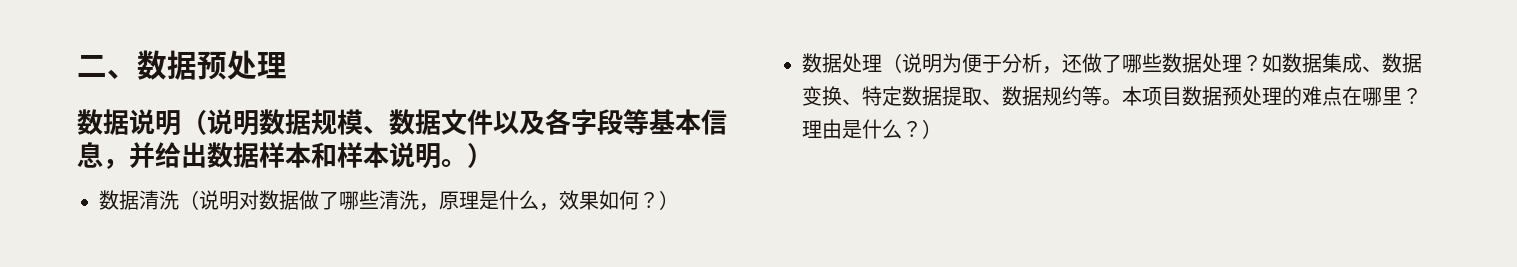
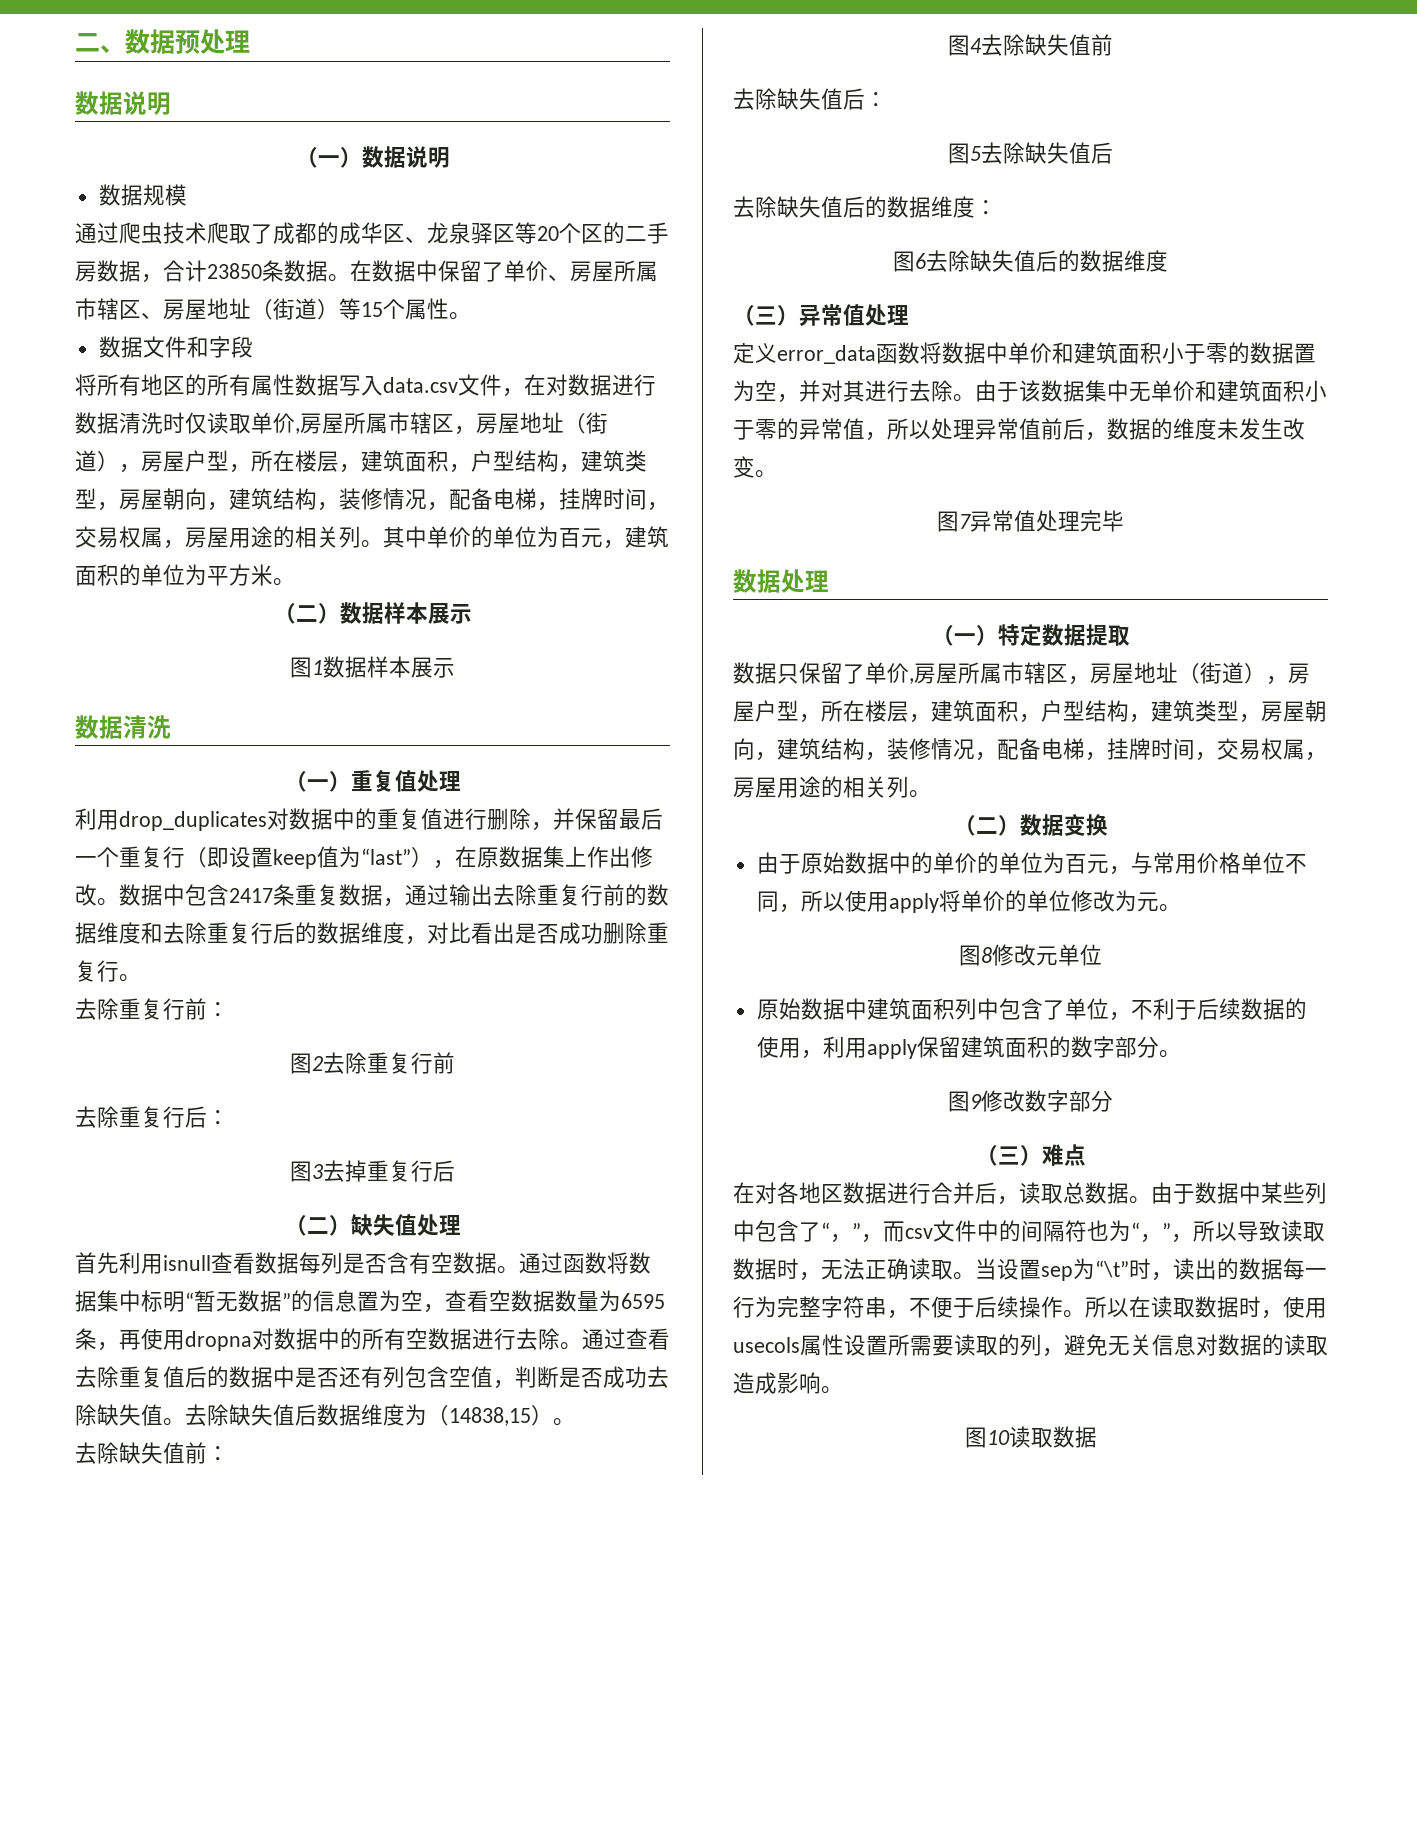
[181,109,259,136] （说明 -> [295,146,450,168] // （一）数据说明 //
[363,125,389,134] 、 -> [75,222,669,244] [75,260,658,283] [75,298,471,320] // 通过爬虫技术爬取了成都的成华区、龙泉驿区等20个区的二手房数据，合计23850条数据。在数据中保留了单价、房屋所属市辖区、房屋地址（街道）等15个属性。 //
[493,109,571,135] 以及各 -> [186,336,209,358] 和
[623,109,727,135] [77,142,493,169] [99,190,679,211] [802,53,1422,74] [802,86,1422,106] [802,119,942,139] 等基本信息，并给出数据样本和样本说明。） // 数据清洗（说明对数据做了哪些清洗，原理是什么，效果如何？） // 数据处理（说明为便于分析，还做了哪些数据处理？如数据集成、数据变换、特定数据提取、数据规约等。本项目数据预处理的难点在哪里？理由是什么？） -> [75,374,656,397] [75,412,608,435] [75,450,647,473] [75,488,669,511] [75,526,669,549] [75,564,295,586] [273,602,472,624] [290,656,455,678] [75,715,171,739] [284,770,461,792] [75,808,663,831] [75,846,653,869] [75,884,669,907] [75,922,669,945] [75,960,141,982] [75,998,229,1020] [290,1052,455,1074] [75,1106,229,1128] [290,1160,455,1182] [284,1214,461,1236] [75,1252,651,1274] [75,1290,665,1313] [75,1328,670,1351] [75,1366,669,1389] [75,1404,575,1426] [75,1442,229,1464] [948,34,1113,56] [733,88,887,110] [948,142,1113,164] [733,196,997,218] [893,250,1168,272] [733,304,909,327] [733,342,1316,364] [733,380,1327,403] [733,418,1305,441] [733,456,777,478] [937,510,1124,532] [733,569,829,593] [931,624,1130,646] [733,662,1310,685] [733,700,1327,723] [733,738,1327,761] [733,776,931,798] [953,814,1108,836] [756,852,1307,875] [756,890,1181,913] [959,944,1102,966] [756,998,1307,1021] [756,1036,1181,1059] [948,1090,1113,1112] [975,1144,1086,1166] [733,1182,1327,1205] [733,1220,1325,1243] [733,1258,1327,1281] [733,1296,1327,1319] [733,1334,1328,1357] [733,1372,843,1394] [964,1426,1097,1448] // 将所有地区的所有属性数据写入data.csv文件，在对数据进行数据清洗时仅读取单价,房屋所属市辖区，房屋地址（街道），房屋户型，所在楼层，建筑面积，户型结构，建筑类型，房屋朝向，建筑结构，装修情况，配备电梯，挂牌时间，交易权属，房屋用途的相关列。其中单价的单位为百元，建筑面积的单位为平方米。 // （二）数据样本展示 // 图1数据样本展示 // 数据清洗 // （一）重复值处理 // 利用drop_duplicates对数据中的重复值进行删除，并保留最后一个重复行（即设置keep值为“last”），在原数据集上作出修改。数据中包含2417条重复数据，通过输出去除重复行前的数据维度和去除重复行后的数据维度，对比看出是否成功删除重复行。 // 去除重复行前： // 图2去除重复行前 // 去除重复行后： // 图3去掉重复行后 // （二）缺失值处理 // 首先利用isnull查看数据每列是否含有空数据。通过函数将数据集中标明“暂无数据”的信息置为空，查看空数据数量为6595条，再使用dropna对数据中的所有空数据进行去除。通过查看去除重复值后的数据中是否还有列包含空值，判断是否成功去除缺失值。去除缺失值后数据维度为（14838,15）。 // 去除缺失值前： // 图4去除缺失值前 // 去除缺失值后： // 图5去除缺失值后 // 去除缺失值后的数据维度： // 图6去除缺失值后的数据维度 // （三）异常值处理 // 定义error_data函数将数据中单价和建筑面积小于零的数据置为空，并对其进行去除。由于该数据集中无单价和建筑面积小于零的异常值，所以处理异常值前后，数据的维度未发生改变。 // 图7异常值处理完毕 // 数据处理 // （一）特定数据提取 // 数据只保留了单价,房屋所属市辖区，房屋地址（街道），房屋户型，所在楼层，建筑面积，户型结构，建筑类型，房屋朝向，建筑结构，装修情况，配备电梯，挂牌时间，交易权属，房屋用途的相关列。 // （二）数据变换 // 由于原始数据中的单价的单位为百元，与常用价格单位不同，所以使用apply将单价的单位修改为元。 // 图8修改元单位 // 原始数据中建筑面积列中包含了单位，不利于后续数据的使用，利用apply保留建筑面积的数字部分。 // 图9修改数字部分 // （三）难点 // 在对各地区数据进行合并后，读取总数据。由于数据中某些列中包含了“，”，而csv文件中的间隔符也为“，”，所以导致读取数据时，无法正确读取。当设置sep为“\t”时，读出的数据每一行为完整字符串，不便于后续操作。所以在读取数据时，使用usecols属性设置所需要读取的列，避免无关信息对数据的读取造成影响。 // 图10读取数据

